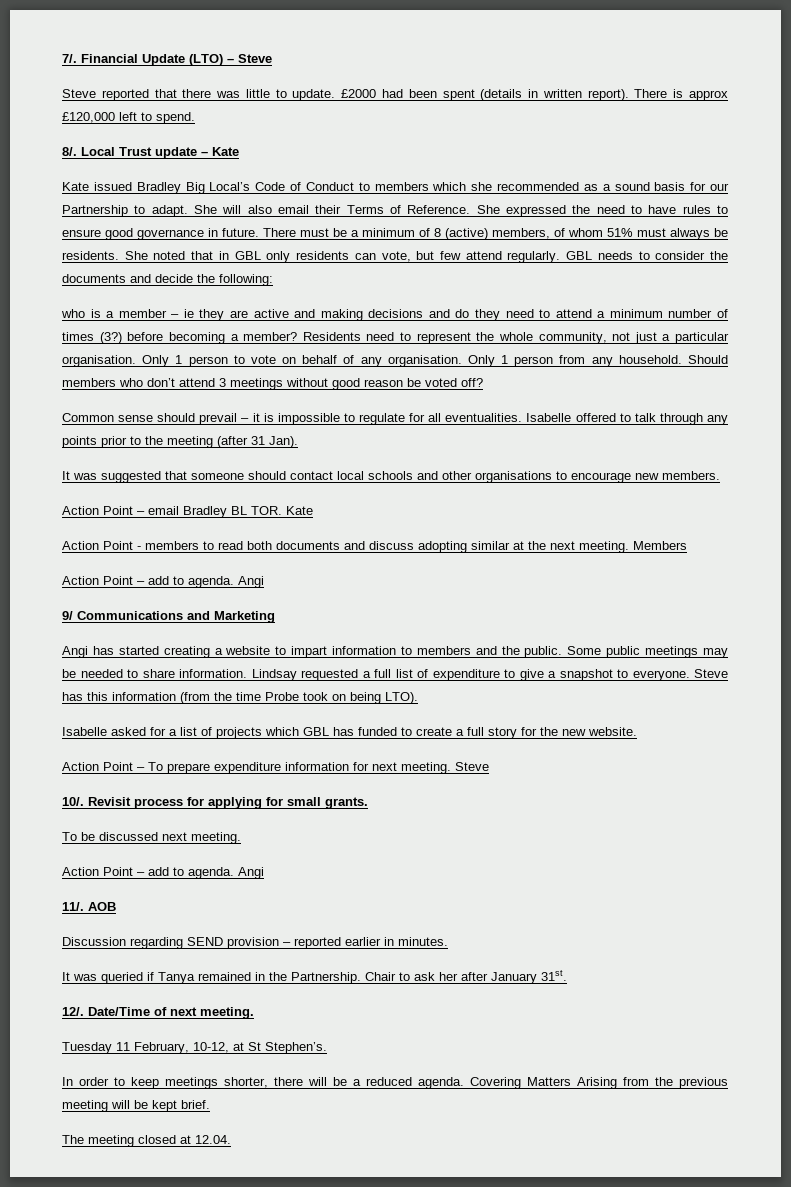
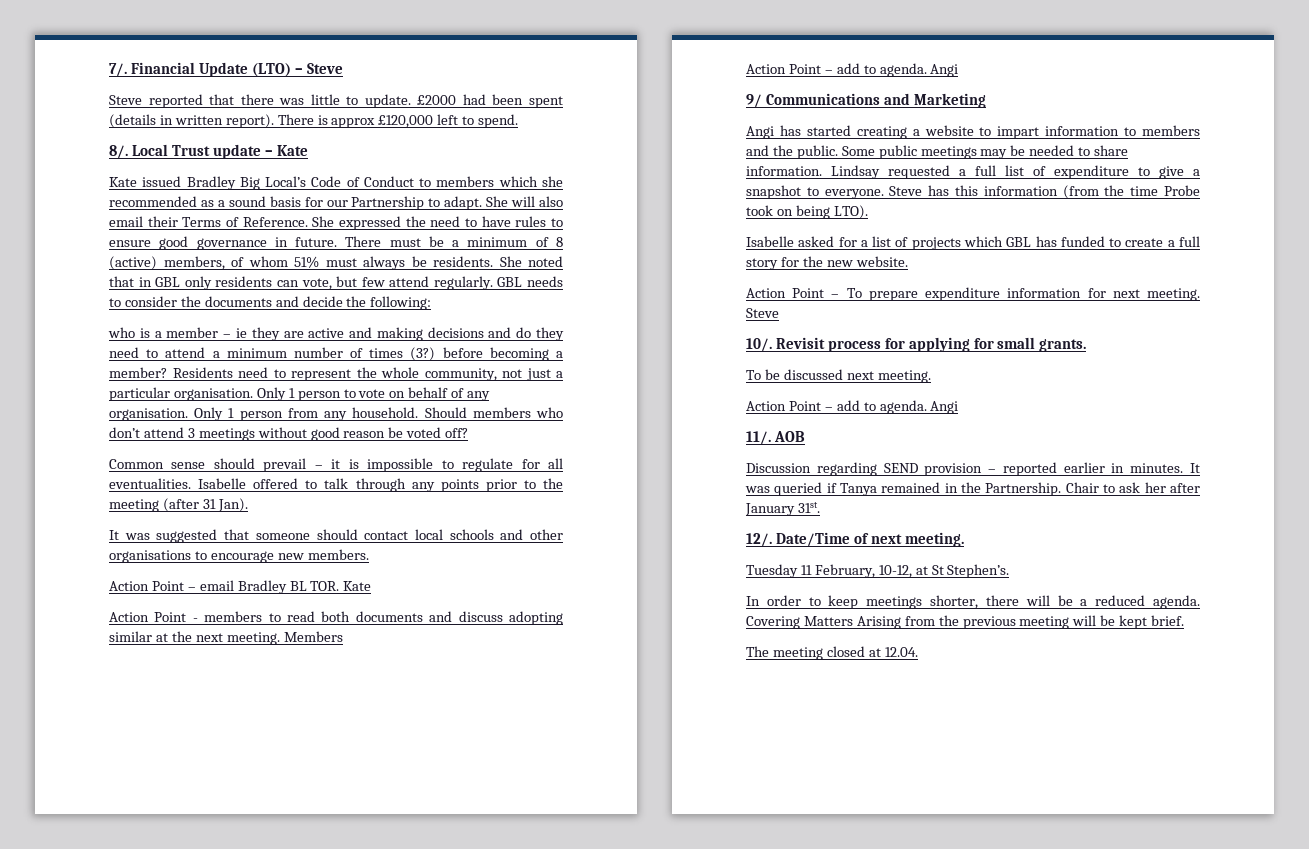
(448, 941) // -> (1184, 468) none

